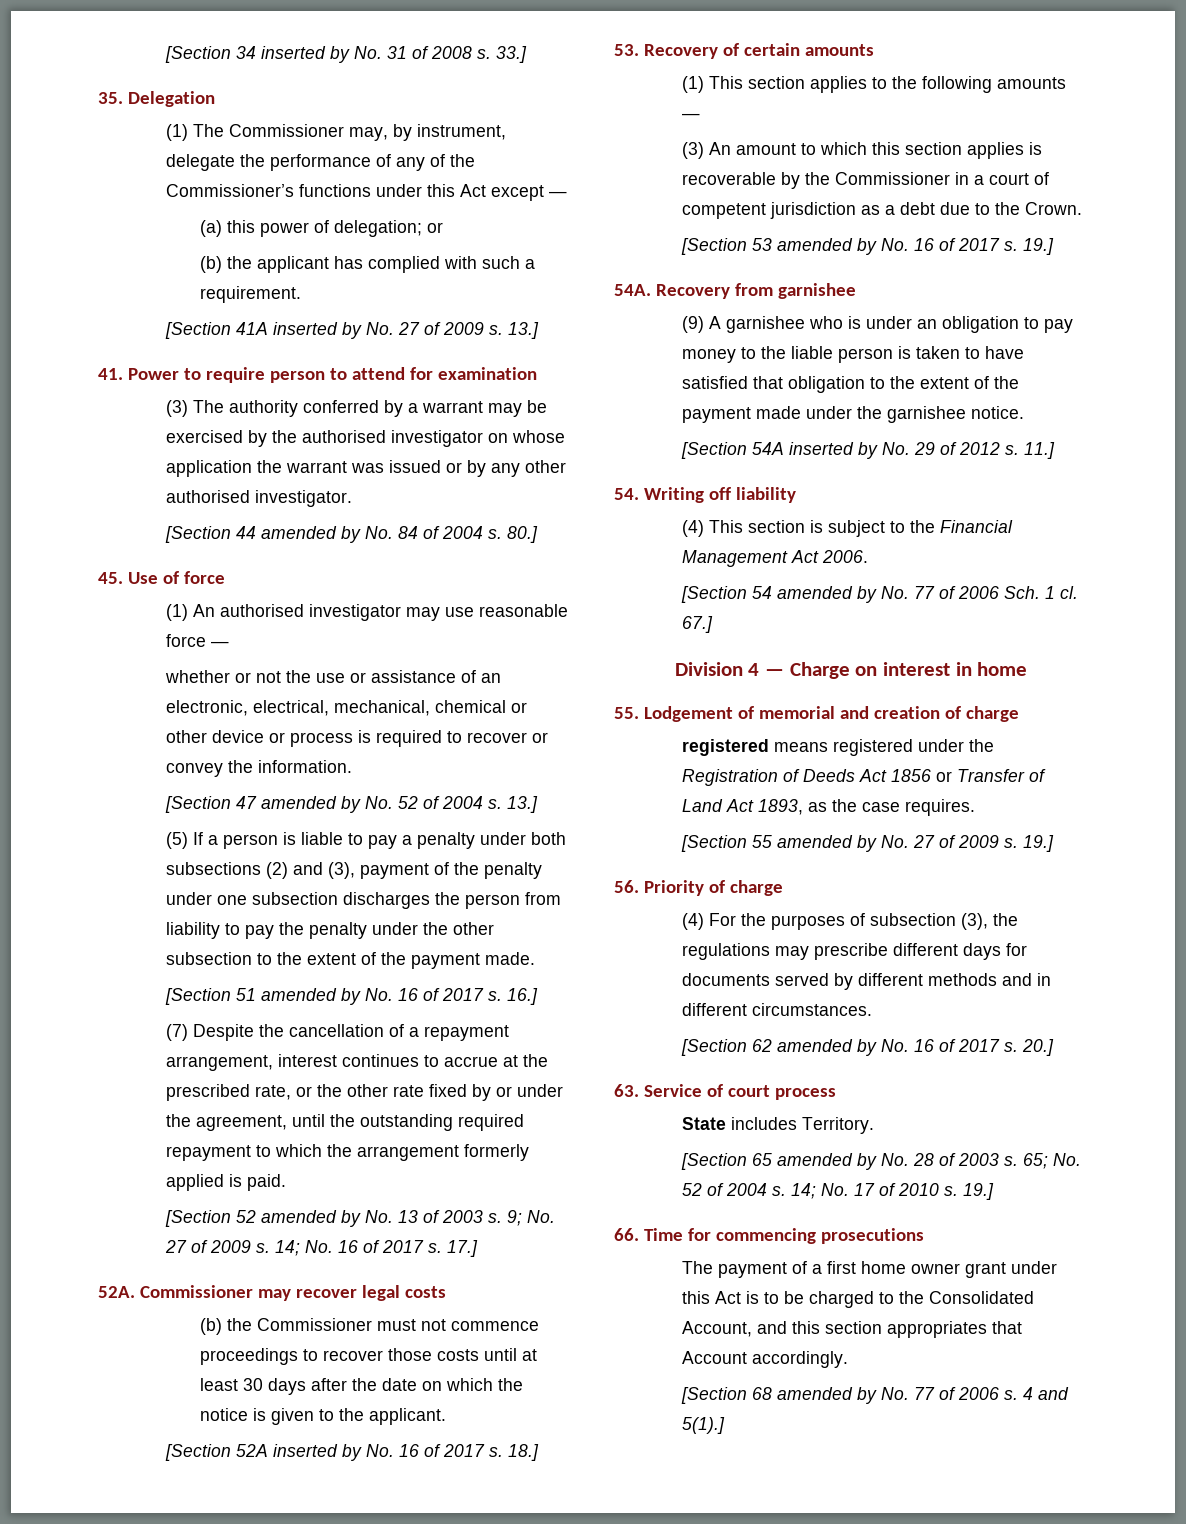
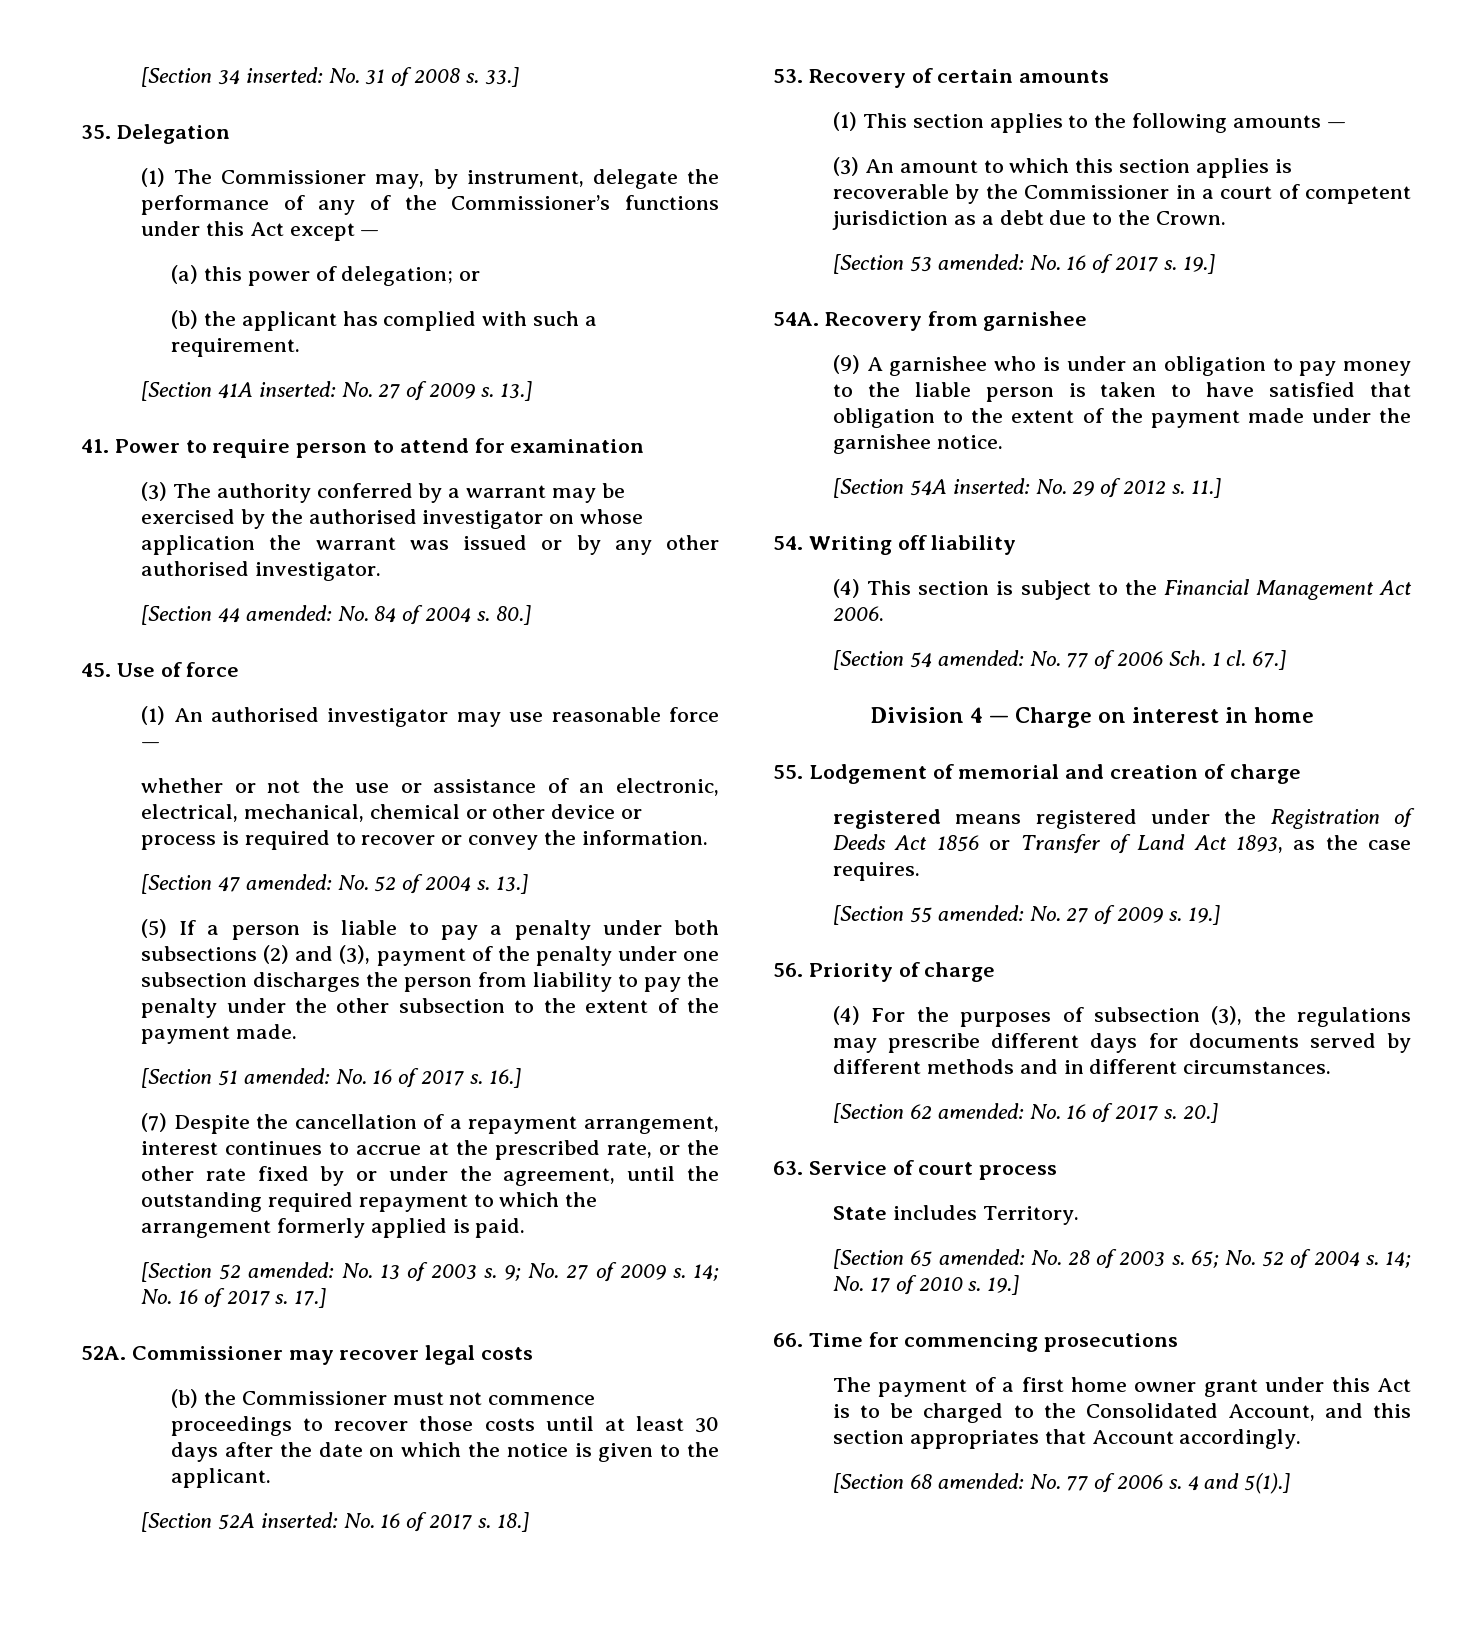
[260,46,350,63] inserted by -> [245,67,323,83] inserted:
[272,322,362,339] inserted by -> [258,381,336,397] inserted:
[260,526,361,543] amended by -> [245,605,332,621] amended:
[260,796,361,813] amended by -> [245,874,332,890] amended:
[260,988,361,1005] amended by -> [243,1068,330,1084] amended:
[260,1210,361,1227] amended by -> [248,1262,335,1278] amended:
[272,1444,362,1461] inserted by -> [260,1512,338,1528] inserted:
[776,238,877,255] amended by -> [937,254,1024,270] amended:
[788,442,878,459] inserted by -> [952,478,1030,494] inserted:
[776,586,877,603] amended by -> [937,650,1024,666] amended:
[776,835,877,852] amended by -> [937,905,1024,921] amended:
[776,1039,877,1056] amended by -> [937,1103,1024,1119] amended:
[776,1153,877,1170] amended by -> [938,1249,1025,1265] amended:
[776,1387,877,1404] amended by -> [937,1473,1024,1489] amended:

